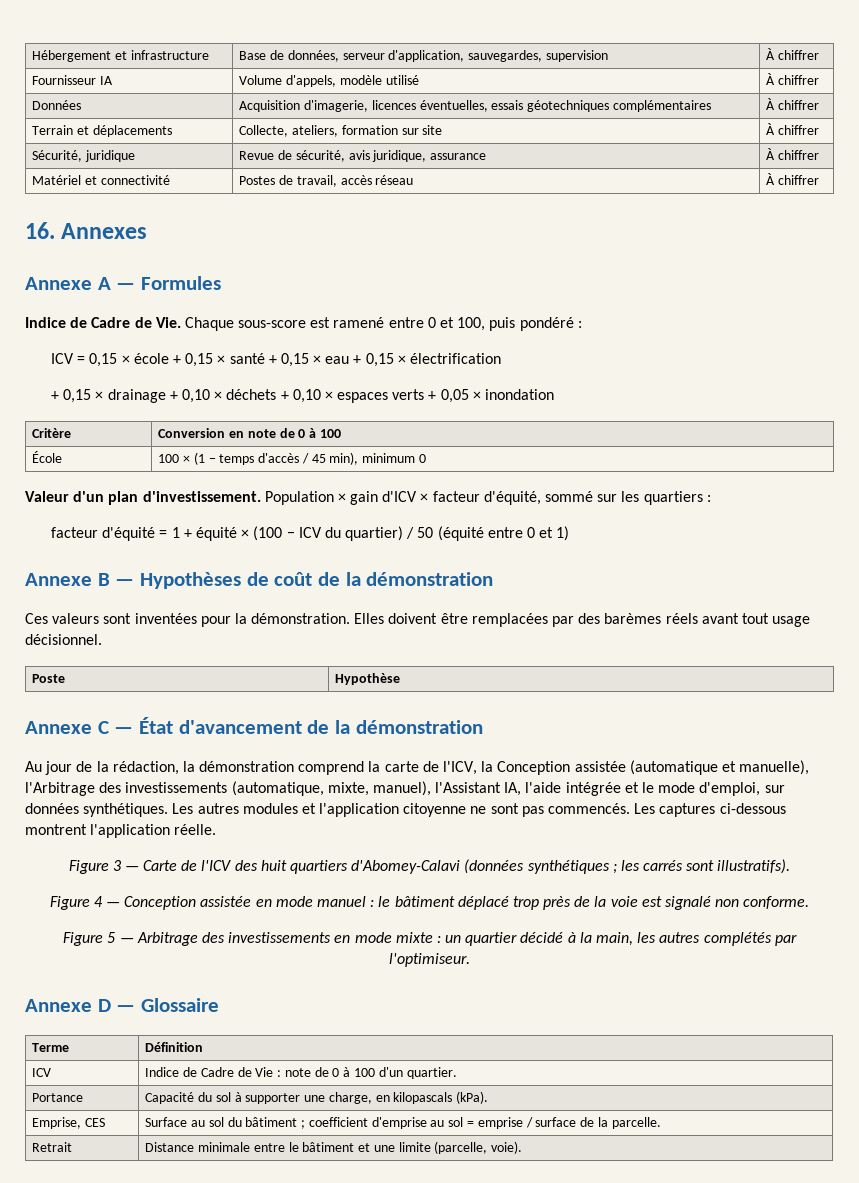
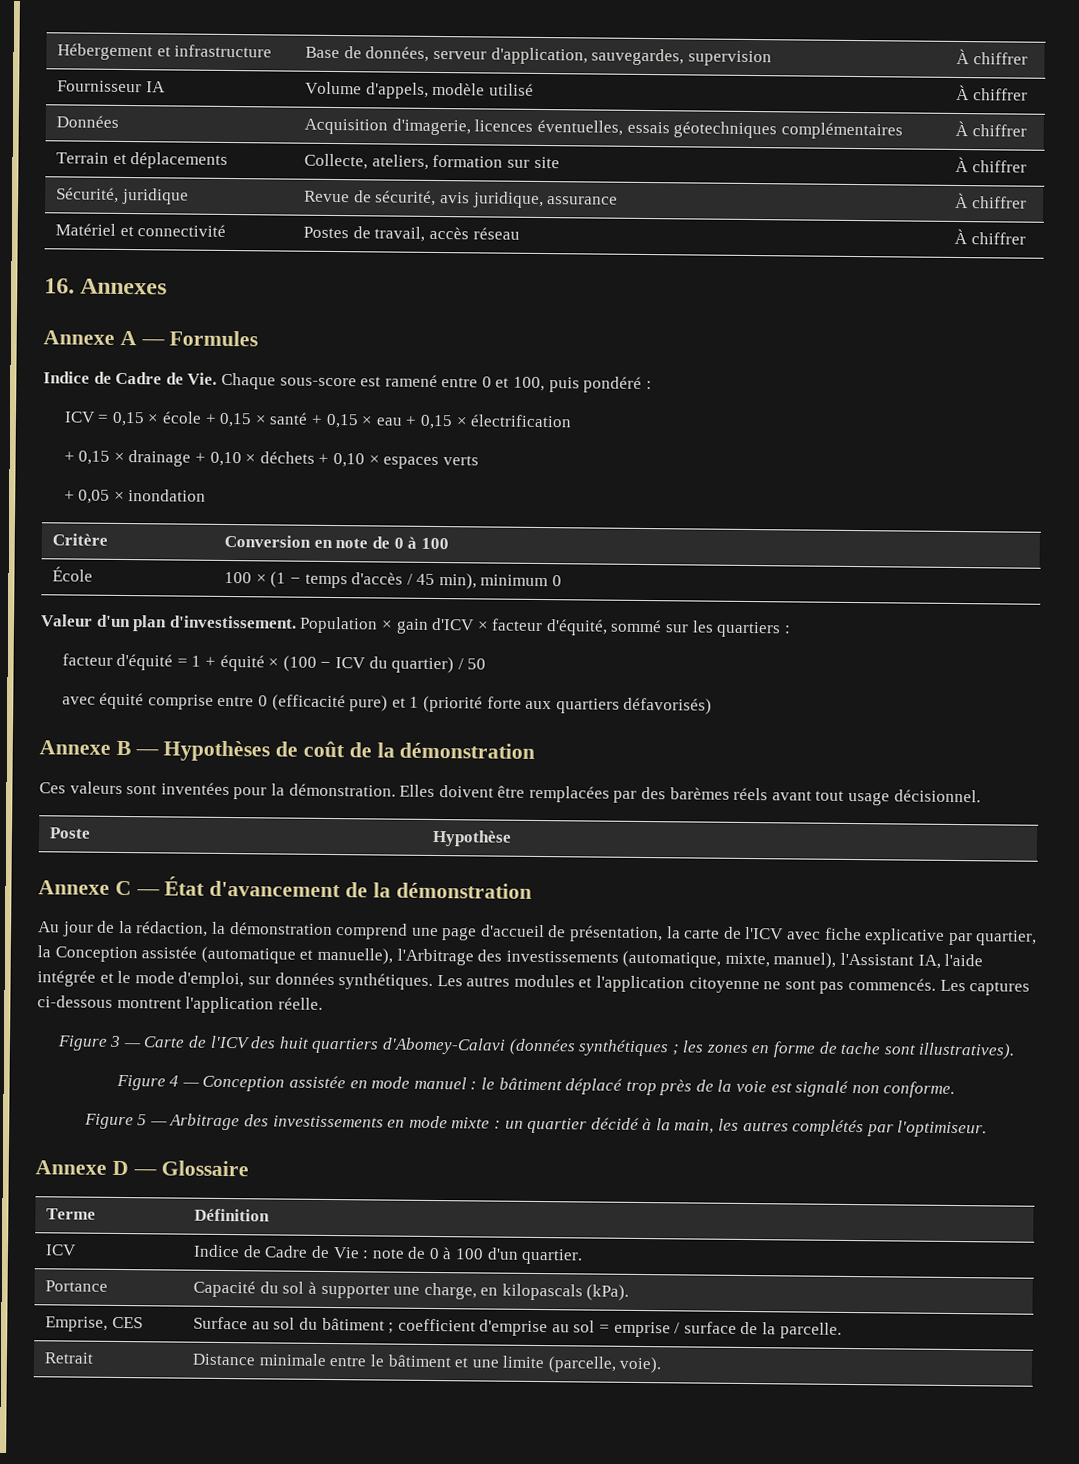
(425, 394) none -> (479, 460) //
[437,526,570,541] (équité entre 0 et 1) -> [61,692,713,715] // avec équité comprise entre 0 (efficacité pure) et 1 (priorité forte aux quartiers défavorisés)
[368,761,478,775] la carte de l'ICV, -> [411,924,1038,946] une page d'accueil de présentation, la carte de l'ICV avec fiche explicative par quartier,
[643,859,791,874] carrés sont illustratifs). -> [705,1041,1016,1060] zones en forme de tache sont illustratives).

